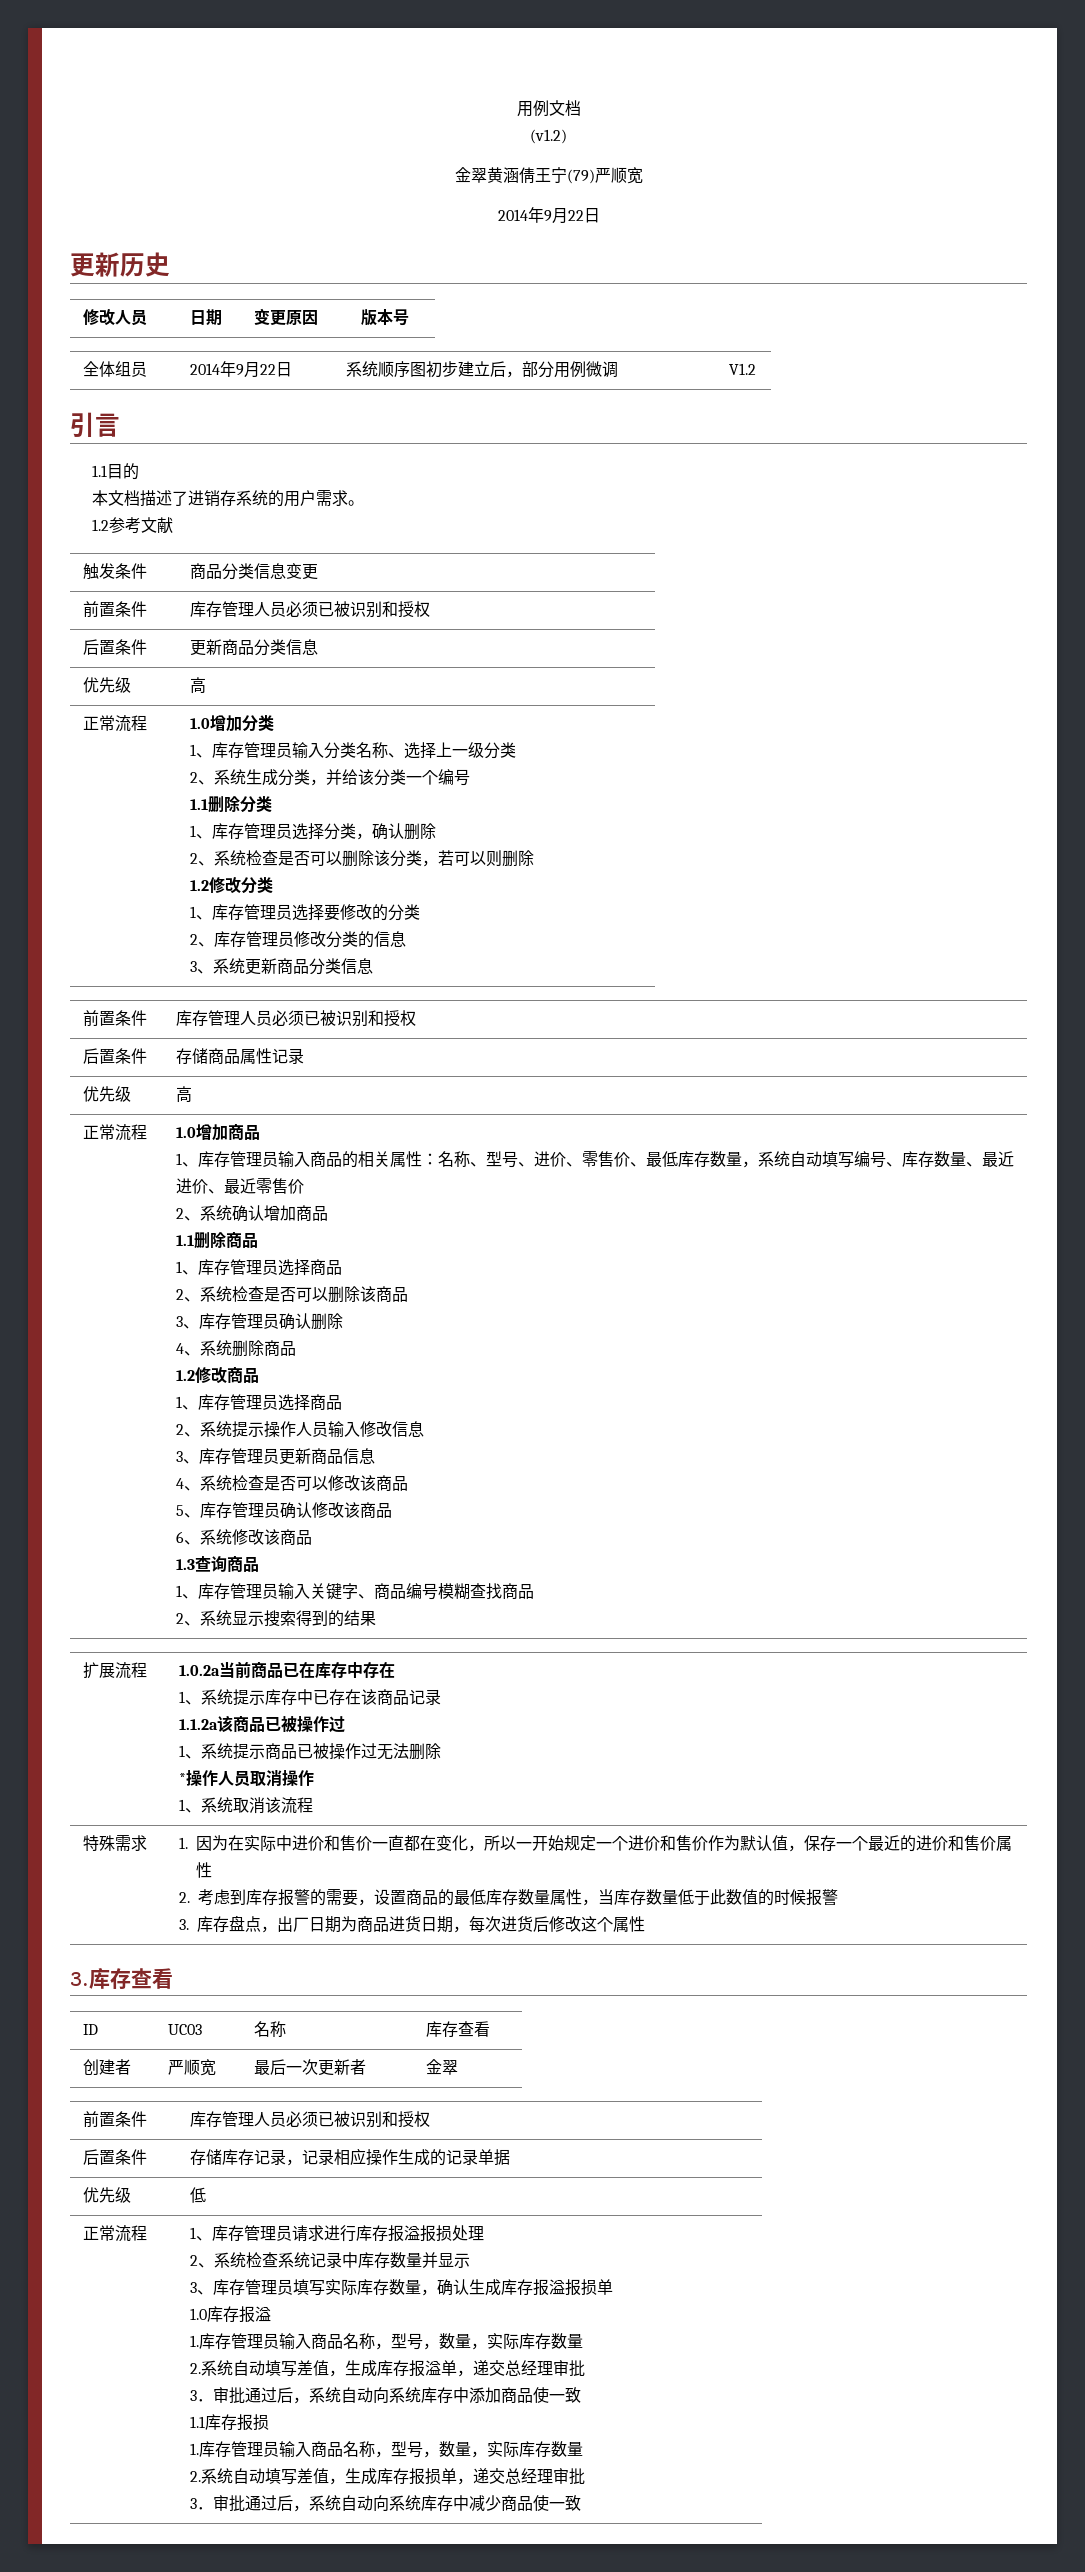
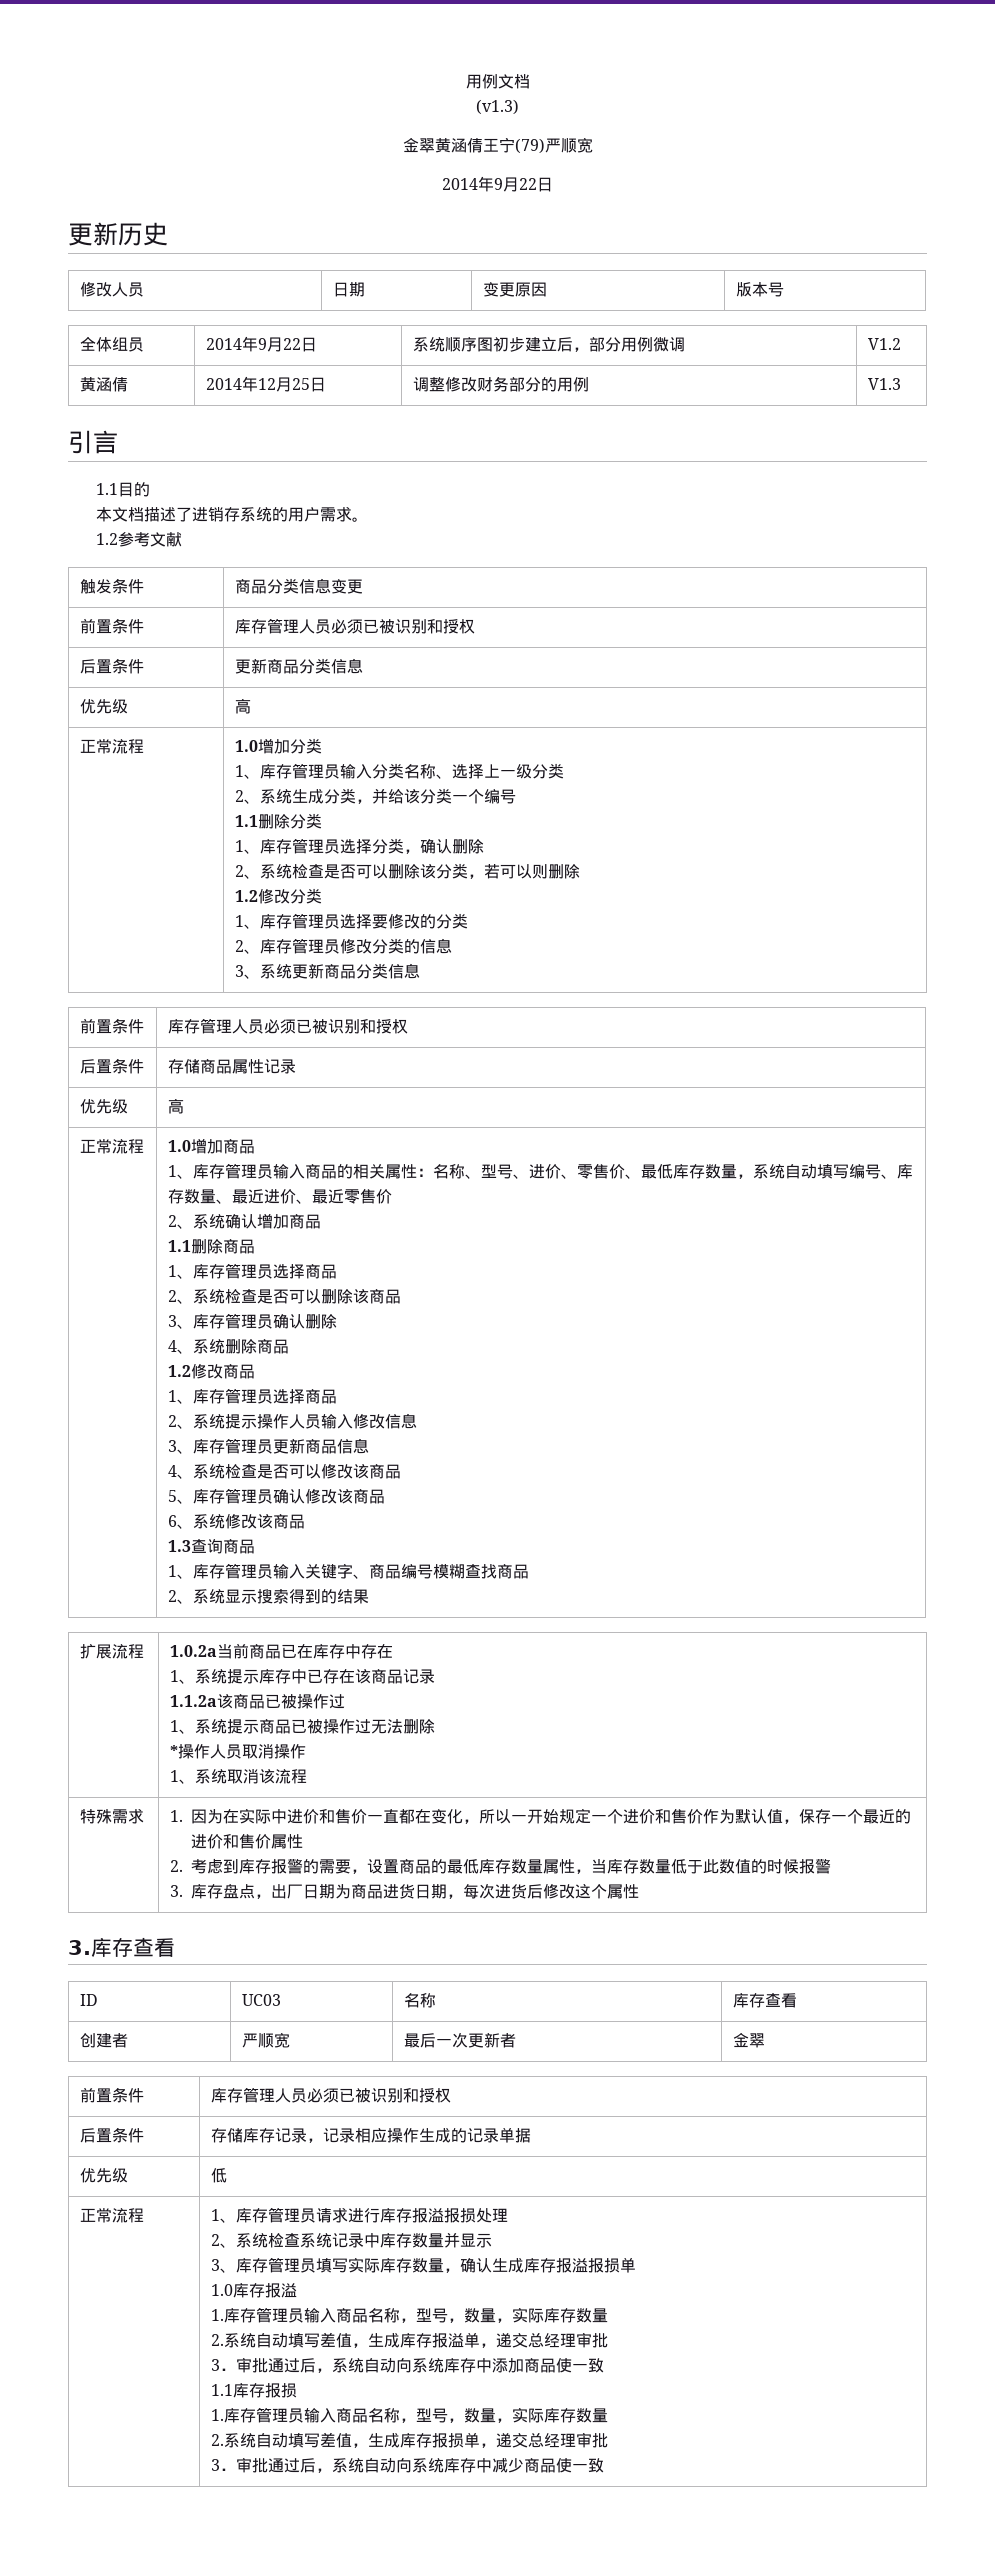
[530,129,567,144] (v1.2) -> [476,99,519,115] (v1.3)
(756, 369) none -> [80,377,129,392] [206,376,327,392] [413,376,590,392] [868,378,902,390] // 黄涵倩 | 2014年12月25日 | 调整修改财务部分的用例 | V1.3

